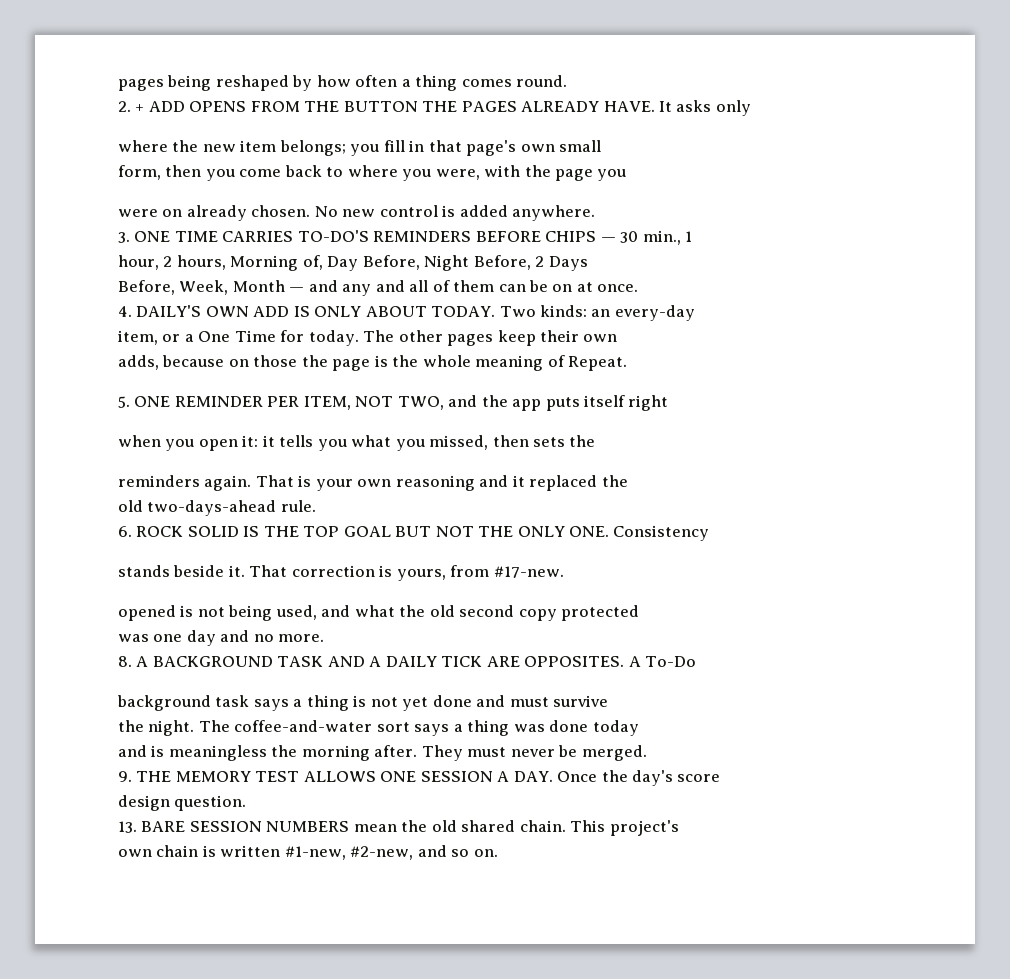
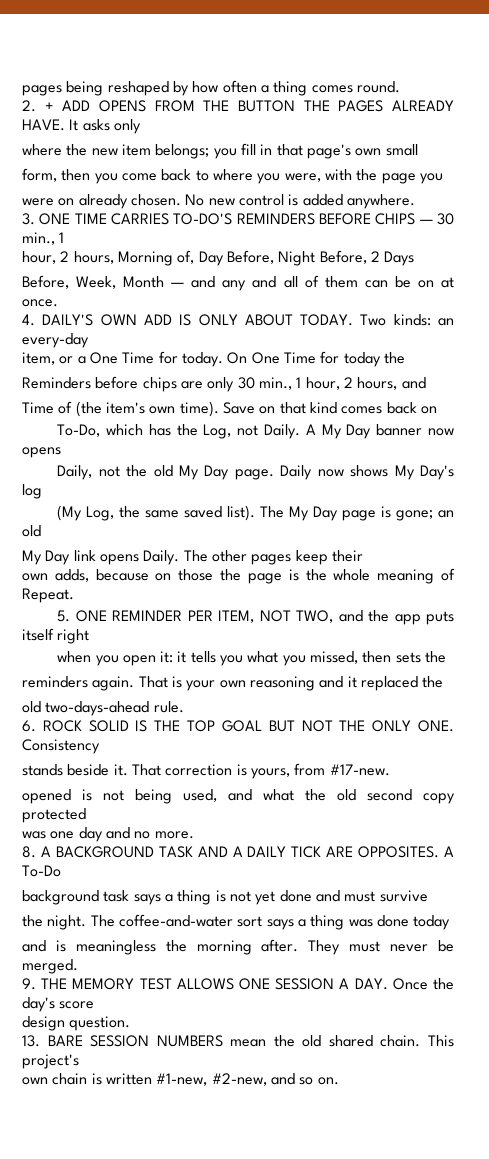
(359, 338) none -> [227,351,405,367] [22,376,426,392] [22,401,437,417] [57,424,454,439] [22,447,61,458] [57,465,454,480] [22,484,42,499] [57,505,454,521] [22,525,41,537] [22,550,180,565] On One Time for today the // Reminders before chips are only 30 min., 1 hour, 2 hours, and // Time of (the item's own time). Save on that kind comes back on // To-Do, which has the Log, not Daily. A My Day banner now opens // Daily, not the old My Day page. Daily now shows My Day's log // (My Log, the same saved list). The My Day page is gone; an old // My Day link opens Daily.
[583,334,618,342] own // -> [22,573,48,581] // own

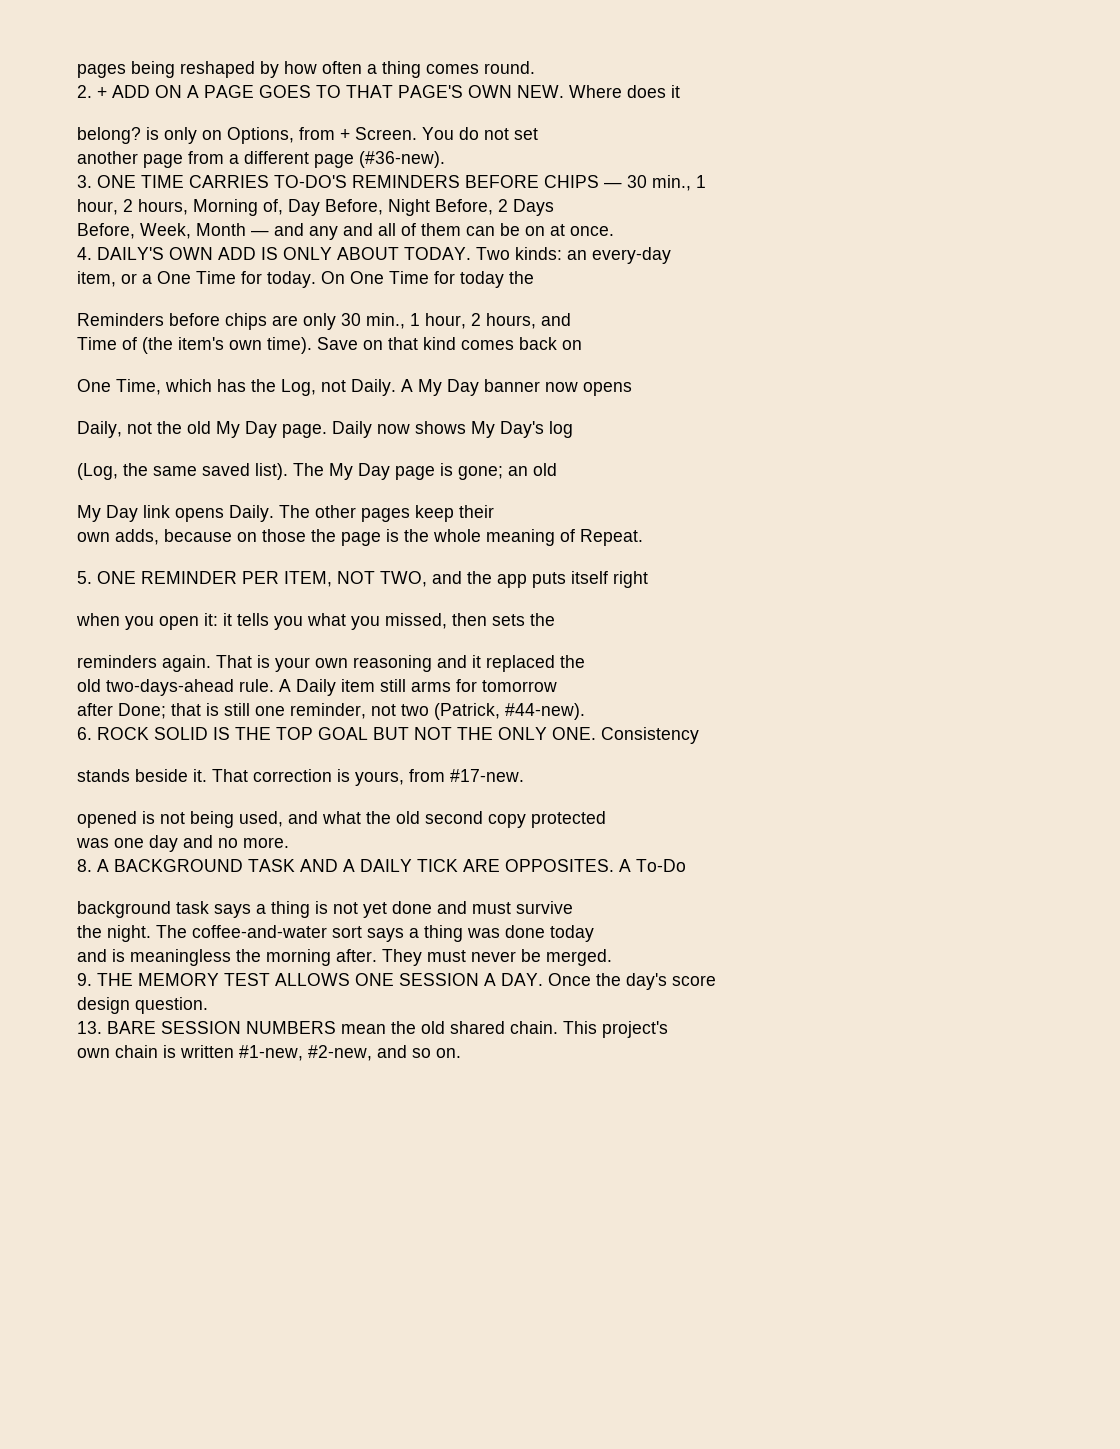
[99,100,455,112] [22,119,141,134] [22,143,418,159] [22,168,443,184] [22,194,415,209] OPENS FROM THE BUTTON THE PAGES ALREADY HAVE. It asks only // where the new item belongs; you fill in that page's own small // form, then you come back to where you were, with the page you // were on already chosen. No new control is added anywhere. -> [155,85,680,98] [77,127,538,144] [77,151,445,168] ON A PAGE GOES TO THAT PAGE'S OWN NEW. Where does it // belong? is only on Options, from + Screen. You do not set // another page from a different page (#36-new).
[57,424,101,437] To-Do, -> [77,379,161,395] One Time,
[57,505,115,521] (My Log, -> [77,463,118,480] (Log,
(184, 707) none -> [279,679,557,696] [77,703,585,720] A Daily item still arms for tomorrow // after Done; that is still one reminder, not two (Patrick, #44-new).

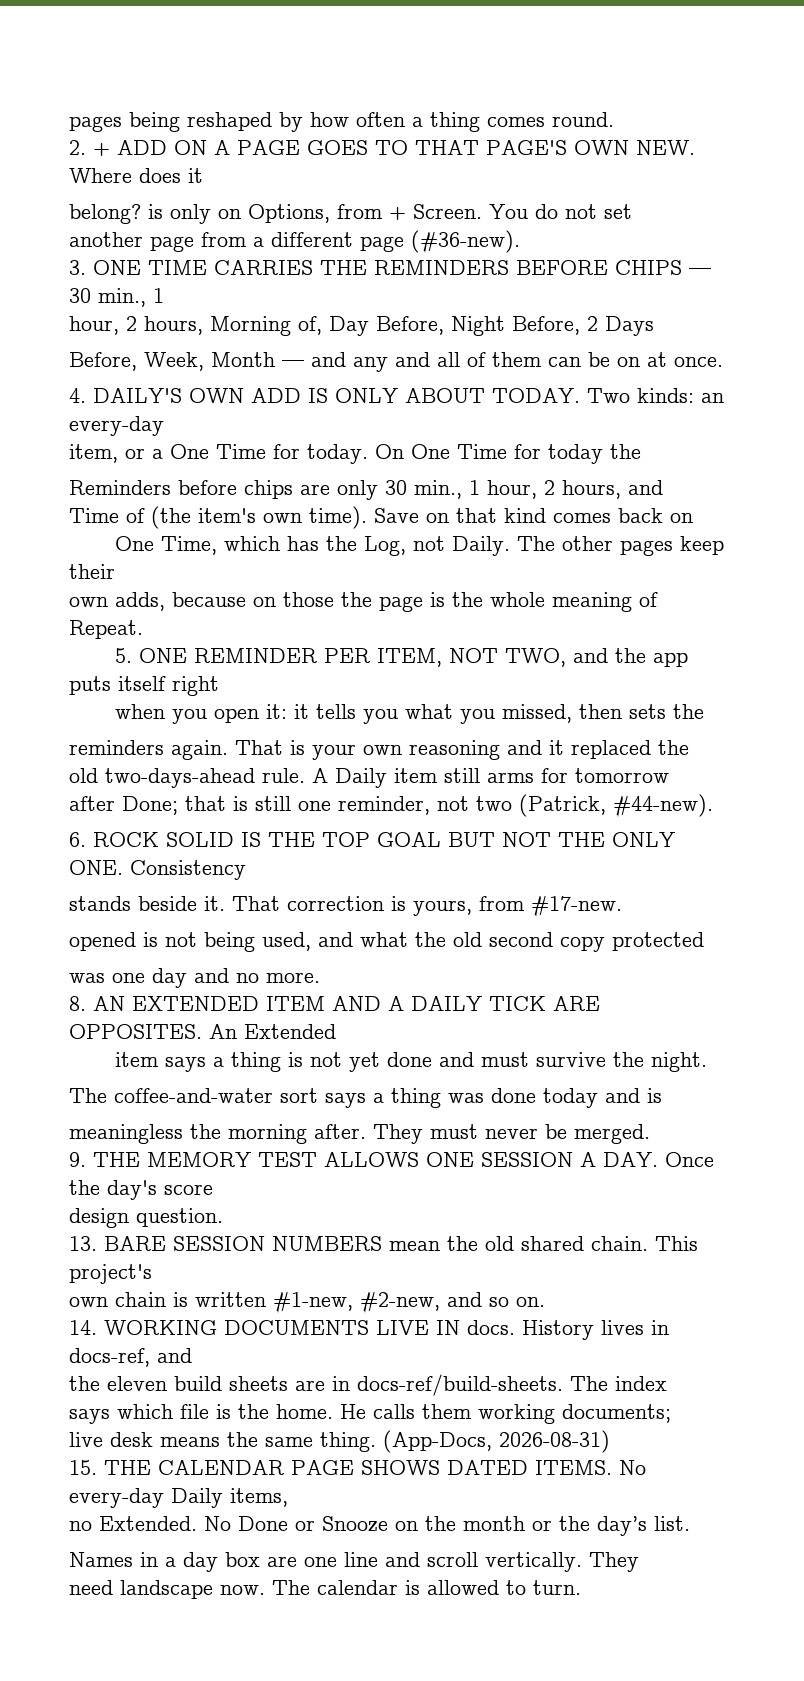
[274,175,347,188] TO-DO'S -> [320,260,367,275] THE
[401,379,632,396] [77,421,573,438] [77,463,557,480] [77,505,274,522] A My Day banner now opens // Daily, not the old My Day page. Daily now shows My Day's log // (Log, the same saved list). The My Day page is gone; an old // My Day link opens Daily. -> (511, 546) none
[97,859,295,872] A BACKGROUND TASK -> [93,996,325,1011] AN EXTENDED ITEM
[619,859,686,872] [77,901,209,918] A To-Do // background task -> [209,1024,336,1039] [115,1052,160,1067] An Extended // item
(573, 907) // -> (607, 1059) none
(151, 933) none -> (708, 1062) //
(594, 933) // -> (598, 1098) none
(125, 955) none -> (662, 1095) //
(461, 1053) none -> [69,1320,669,1340] [69,1348,192,1367] [69,1374,667,1396] [69,1404,671,1424] [69,1430,610,1453] [69,1460,646,1475] [69,1488,288,1508] [69,1516,690,1536] [69,1552,639,1572] [69,1580,581,1599] // 14. WORKING DOCUMENTS LIVE IN docs. History lives in docs-ref, and // the eleven build sheets are in docs-ref/build-sheets. The index // says which file is the home. He calls them working documents; // live desk means the same thing. (App-Docs, 2026-08-31) // 15. THE CALENDAR PAGE SHOWS DATED ITEMS. No every-day Daily items, // no Extended. No Done or Snooze on the month or the day’s list. // Names in a day box are one line and scroll vertically. They // need landscape now. The calendar is allowed to turn.

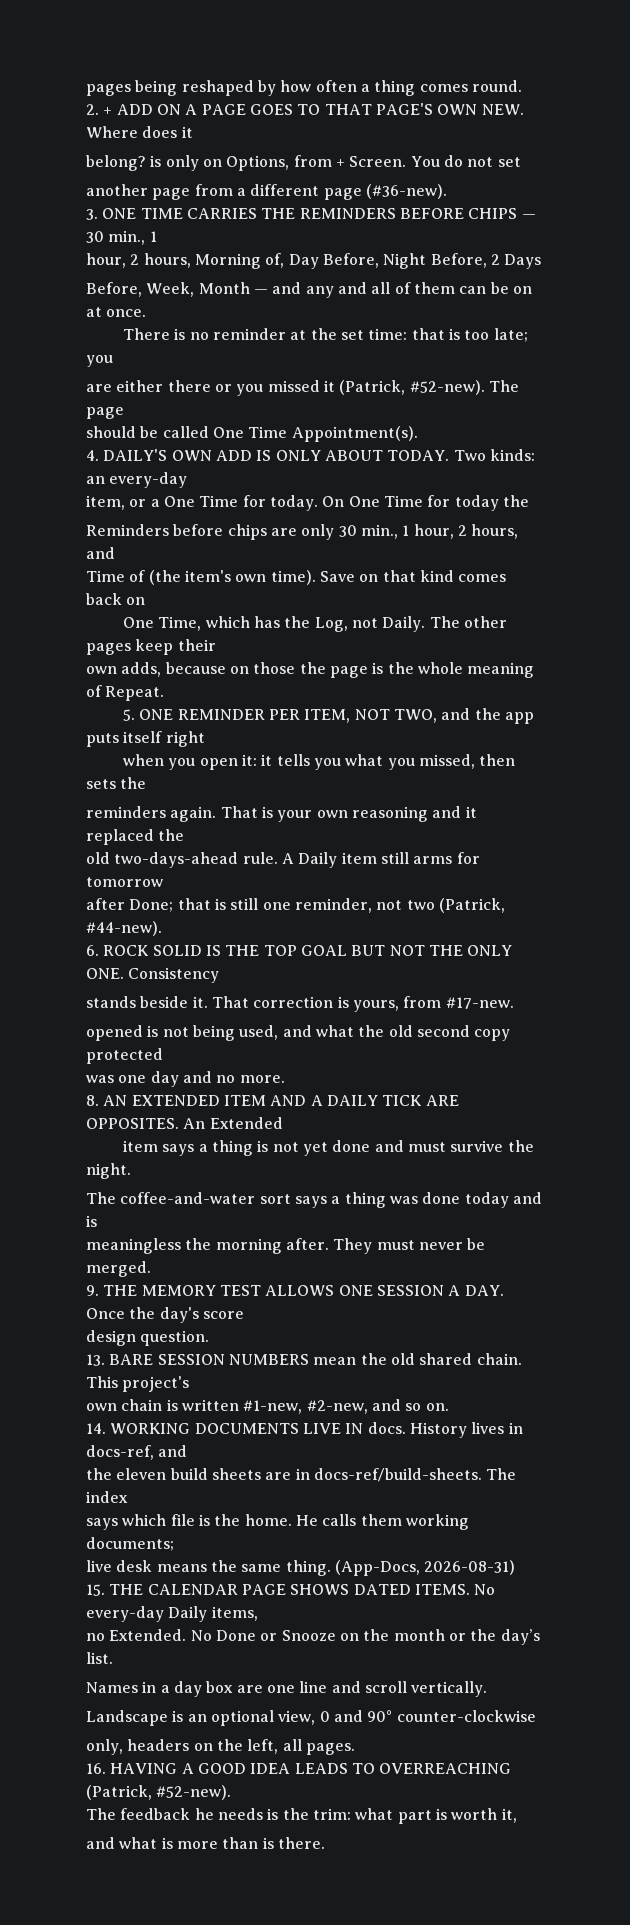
(723, 362) none -> [123,328,528,342] [86,355,113,367] [86,380,519,396] [86,407,124,419] [86,426,418,442] // There is no reminder at the set time: that is too late; you // are either there or you missed it (Patrick, #52-new). The page // should be called One Time Appointment(s).
[589,1552,639,1572] [69,1580,581,1599] They // need landscape now. The calendar is allowed to turn. -> [86,1710,536,1726] [86,1739,355,1755] [86,1763,512,1774] [86,1785,232,1800] [86,1808,517,1824] [86,1837,325,1849] // Landscape is an optional view, 0 and 90° counter-clockwise // only, headers on the left, all pages. // 16. HAVING A GOOD IDEA LEADS TO OVERREACHING (Patrick, #52-new). // The feedback he needs is the trim: what part is worth it, // and what is more than is there.

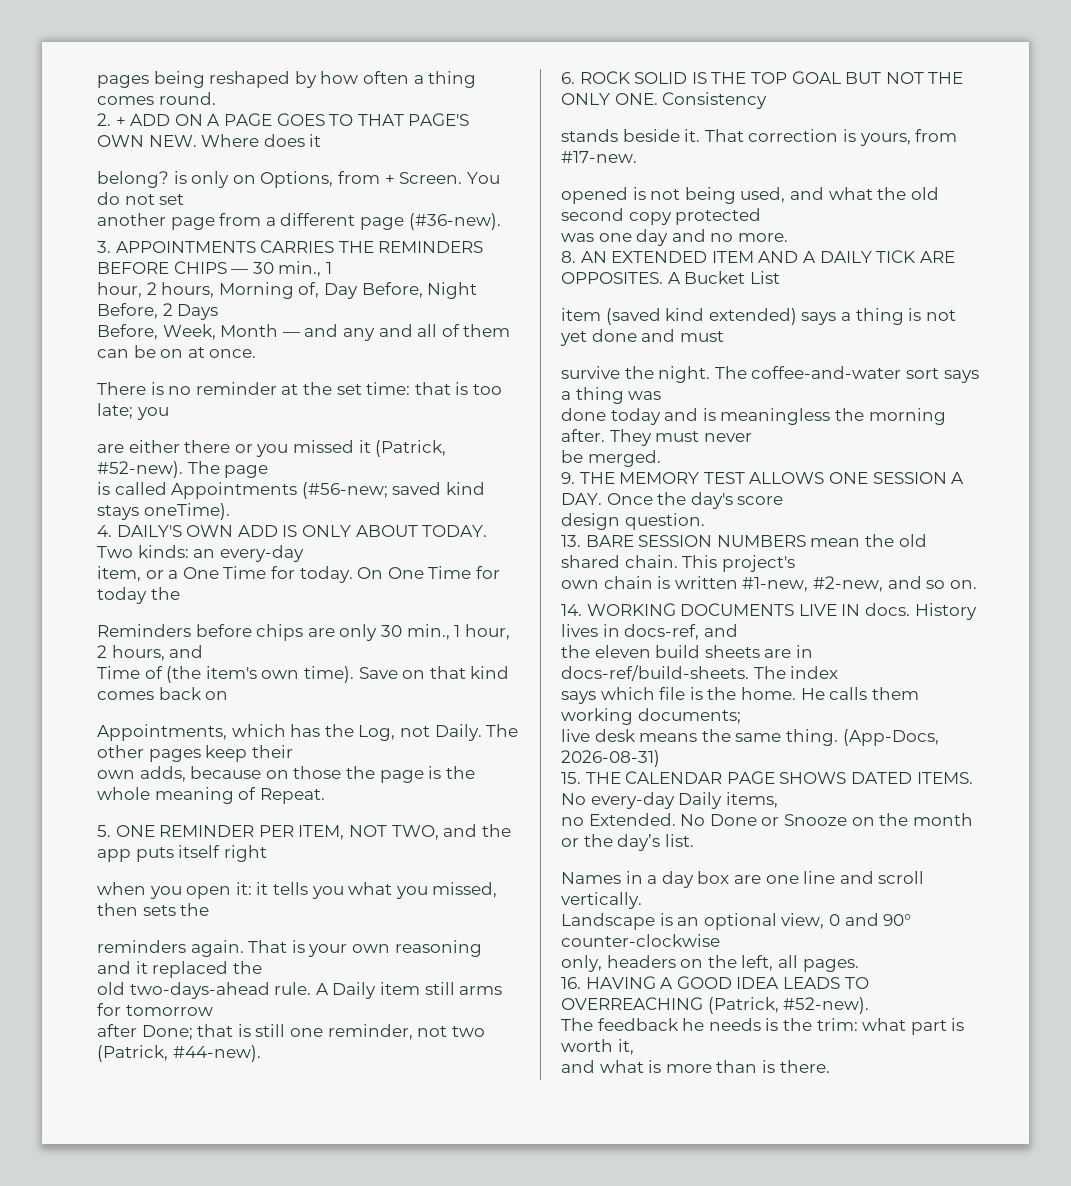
[102,208,183,219] ONE TIME -> [115,241,256,253] APPOINTMENTS
[86,426,418,442] should be called One Time Appointment(s). -> [97,482,485,499] [97,503,230,520] is called Appointments (#56-new; saved kind stays oneTime).
[123,616,202,631] One Time, -> [97,724,227,741] Appointments,
[183,1117,283,1129] [123,1140,159,1152] An Extended // item -> [667,271,780,284] [561,308,797,325] A Bucket List // item (saved kind extended)
(447, 1147) none -> (724, 336) //
(131, 1171) // -> (711, 374) none
(418, 1200) none -> (662, 395) //
(97, 1221) // -> (716, 414) none
(463, 1246) none -> (752, 437) //

